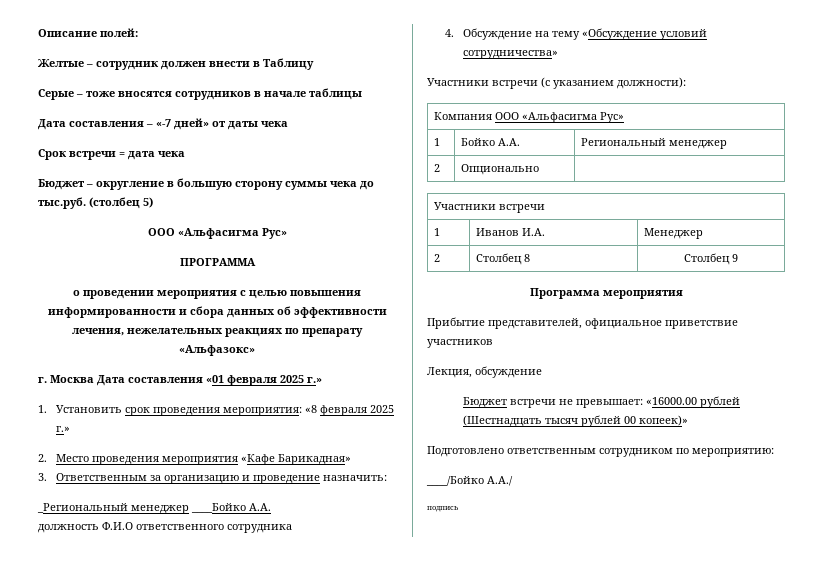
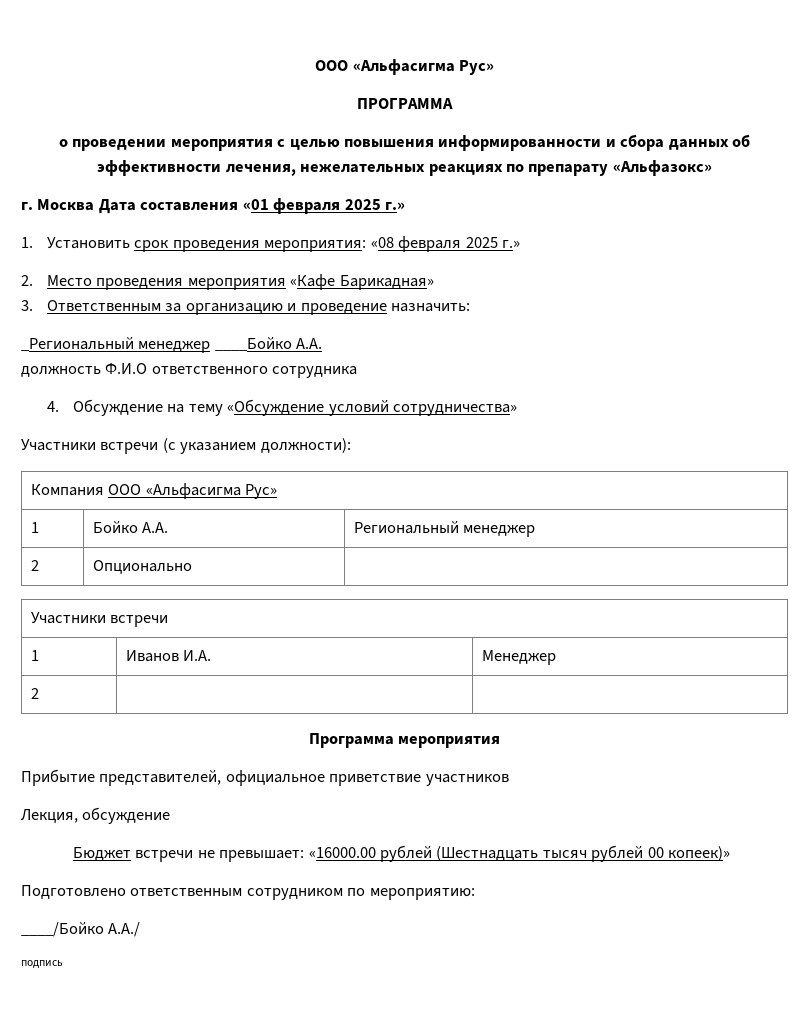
[38,28,138,37] [38,58,314,70] [38,88,362,100] [38,118,288,130] [38,149,185,160] [38,178,374,190] [38,197,153,209] Описание полей: // Желтые – сотрудник должен внести в Таблицу // Серые – тоже вносятся сотрудников в начале таблицы // Дата составления – «-7 дней» от даты чека // Срок встречи = дата чека // Бюджет – округление в большую сторону суммы чека до тыс.руб. (столбец 5) // -> (315, 65) none
[304,405,317,413] «8 -> [370,237,394,248] «08
[476,253,531,265] [684,253,738,265] Столбец 8 | Столбец 9 -> (39, 693) |

